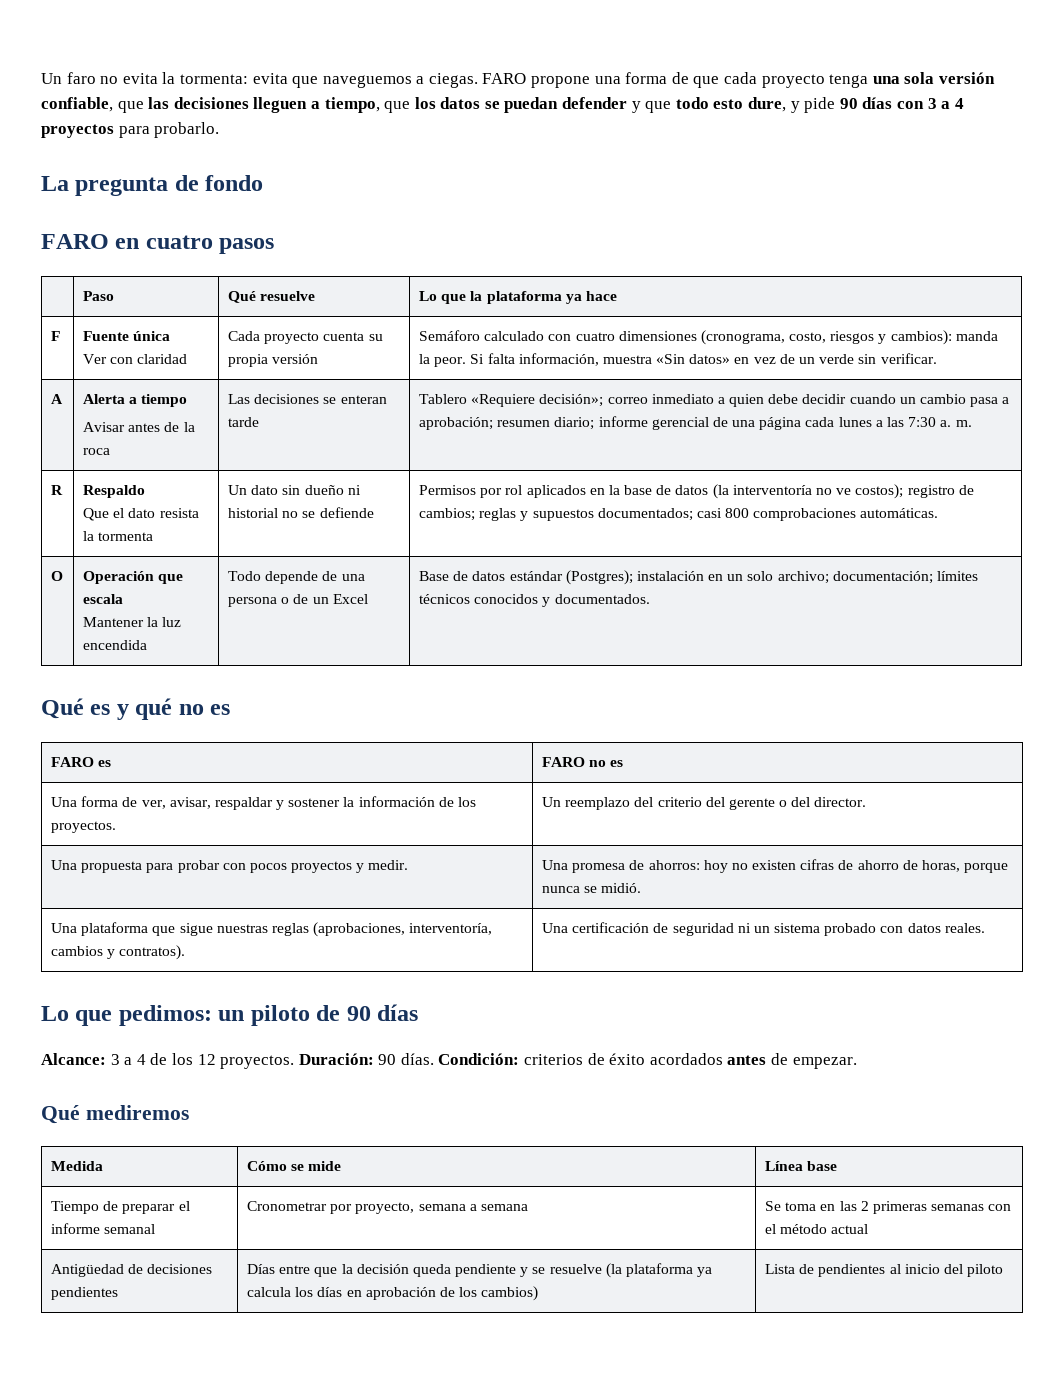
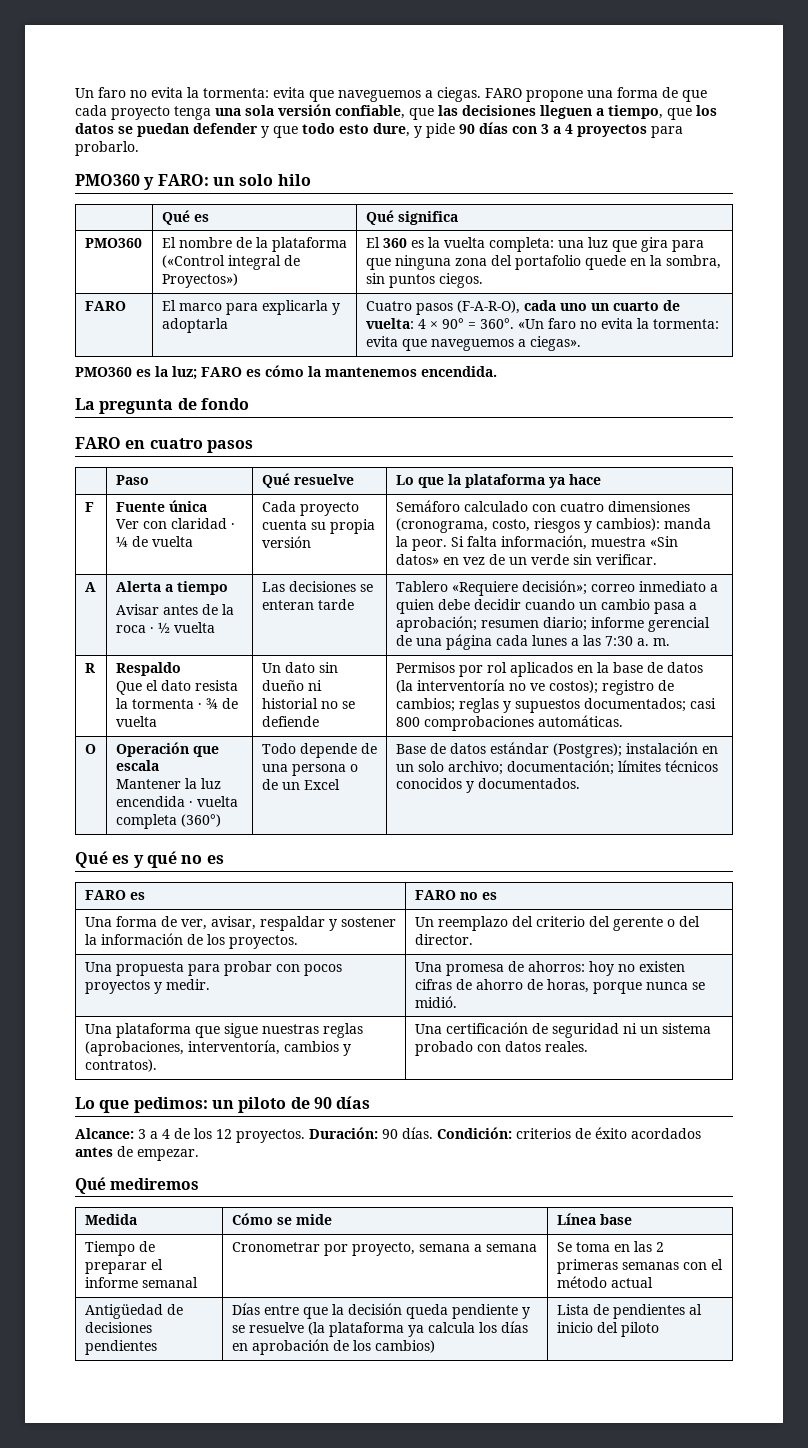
(220, 130) none -> [75,174,311,190] [161,210,209,225] [365,210,458,225] [84,238,142,248] [161,237,347,252] [161,255,300,270] [161,273,238,288] [365,237,704,252] [365,255,721,270] [365,273,483,288] [84,301,126,311] [161,300,340,315] [161,318,228,333] [365,300,680,315] [365,318,719,329] [365,336,581,351] [75,365,497,380] // PMO360 y FARO: un solo hilo // | Qué es | Qué significa // PMO360 | El nombre de la plataforma («Control integral de Proyectos») | El 360 es la vuelta completa: una luz que gira para que ninguna zona del portafolio quede en la sombra, sin puntos ciegos. // FARO | El marco para explicarla y adoptarla | Cuatro pasos (F-A-R-O), cada uno un cuarto de vuelta: 4 × 90° = 360°. «Un faro no evita la tormenta: evita que naveguemos a ciegas». // PMO360 es la luz; FARO es cómo la mantenemos encendida.
(188, 359) none -> [230,523,235,529] [115,536,193,547] · ¼ de vuelta
(110, 451) none -> [149,622,215,633] · ½ vuelta
(154, 536) none -> [197,698,238,709] [115,716,157,727] · ¾ de vuelta
(147, 645) none -> [188,796,238,807] [115,814,221,829] · vuelta completa (360°)

